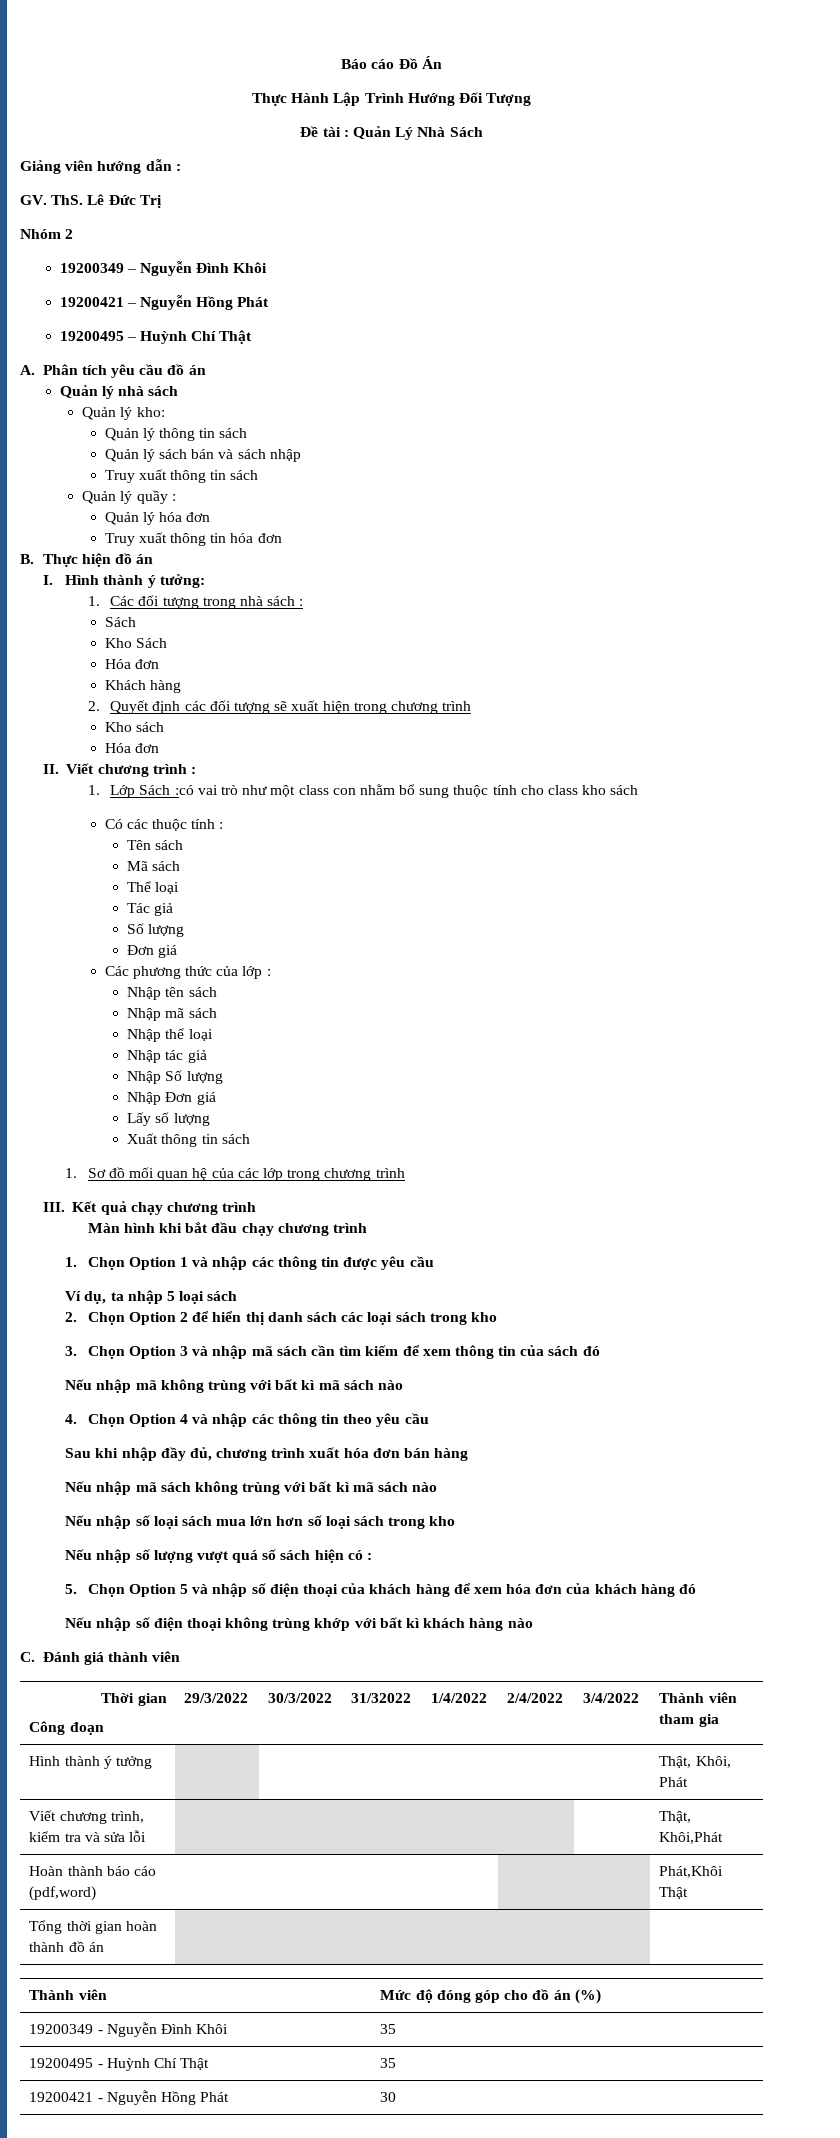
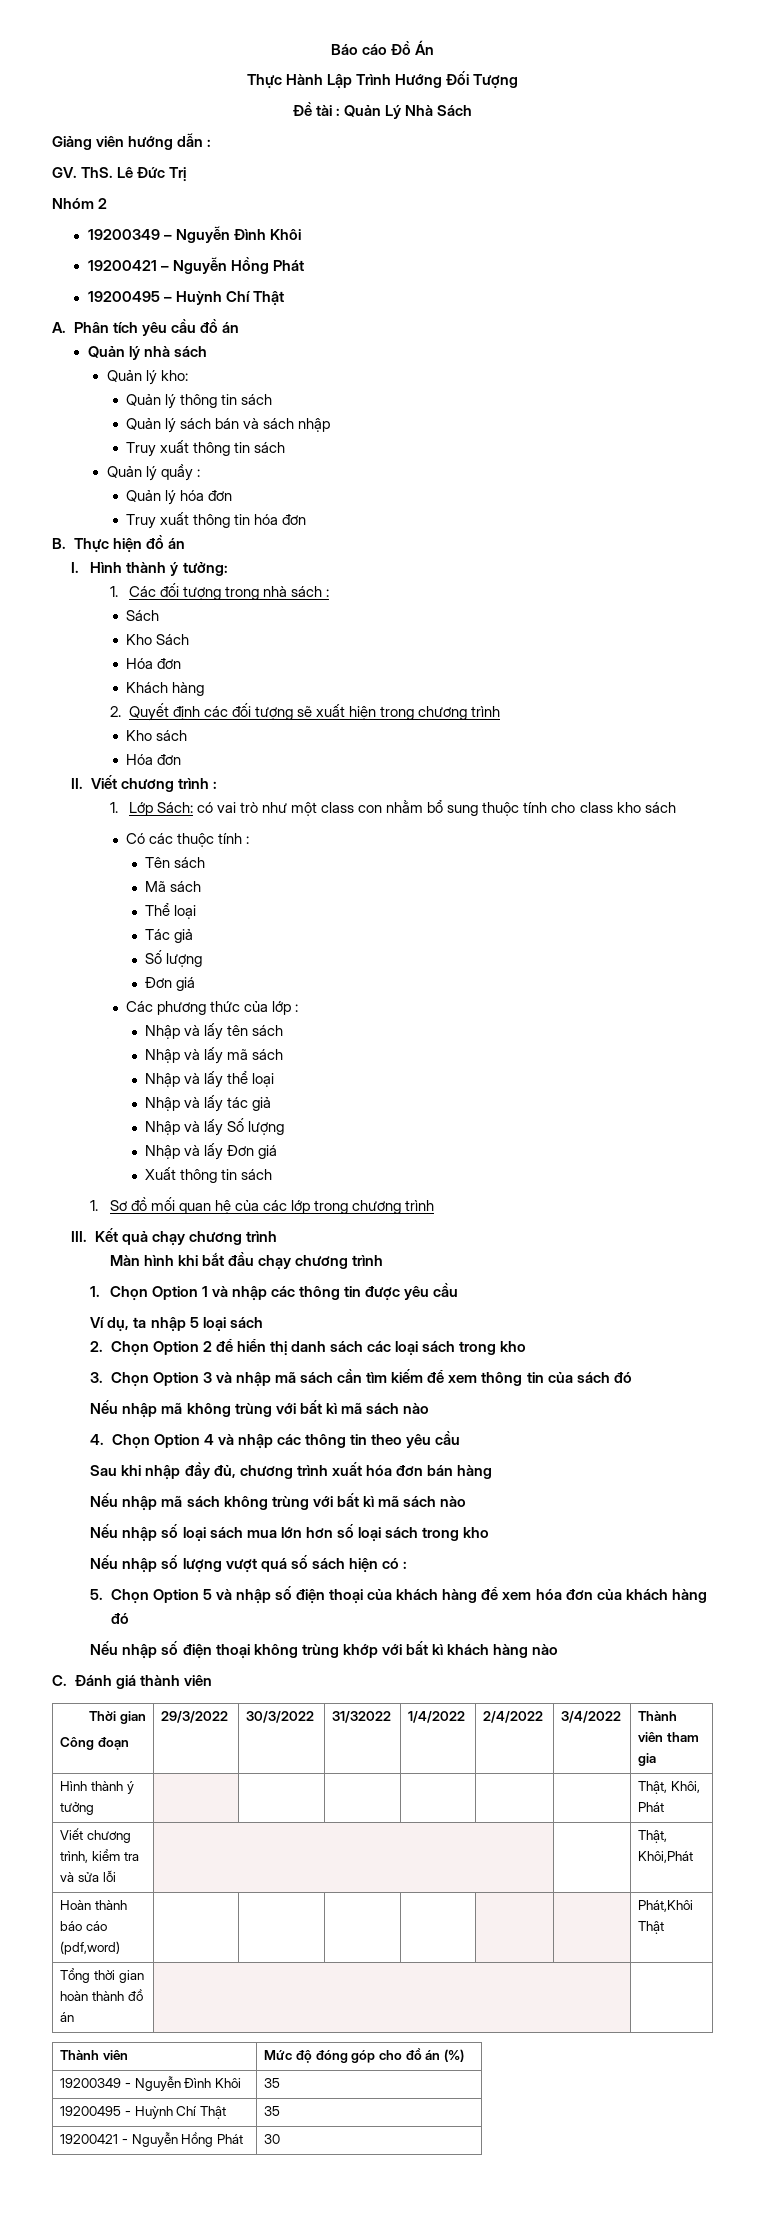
[139,785,194,795] Sách :có -> [156,802,213,813] Sách: có
(162, 993) none -> [184,1023,224,1040] và lấy
(162, 1014) none -> [184,1047,224,1064] và lấy
(162, 1035) none -> [184,1071,224,1088] và lấy
(162, 1056) none -> [184,1095,224,1112] và lấy
(162, 1077) none -> [184,1119,224,1136] và lấy
[165,1092,216,1105] [127,1112,210,1126] Đơn giá // Lấy số lượng -> [184,1143,278,1160] và lấy Đơn giá

